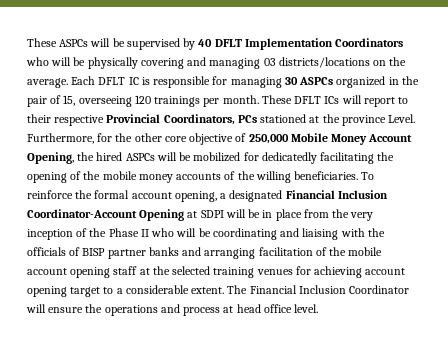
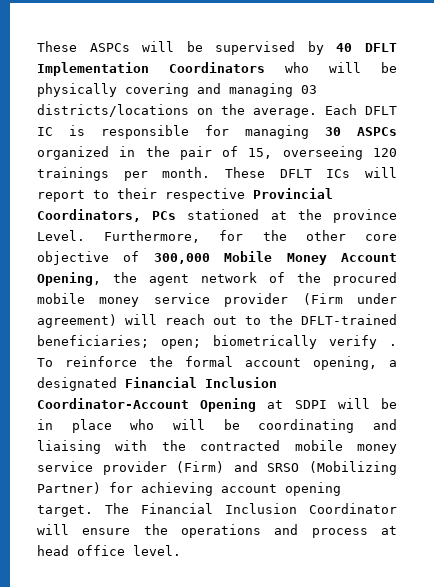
[248,134,289,144] 250,000 -> [153,253,210,264] 300,000
[96,152,395,164] [27,171,359,183] hired ASPCs will be mobilized for dedicatedly facilitating the opening of the mobile money accounts of the willing beneficiaries. -> [149,272,397,286] [37,293,397,307] [37,314,397,328] [37,335,397,349] agent network of the procured mobile money service provider (Firm under agreement) will reach out to the DFLT-trained beneficiaries; open; biometrically verify .
[303,209,374,221] [27,228,149,240] from the very inception of the Phase II -> (112, 426) none
[27,247,383,259] [27,266,406,278] [27,285,225,297] officials of BISP partner banks and arranging facilitation of the mobile account opening staff at the selected training venues for achieving account opening target to a considerable extent. -> [200,440,397,454] [37,461,397,475] [37,482,341,496] [37,505,93,517] contracted mobile money service provider (Firm) and SRSO (Mobilizing Partner) for achieving account opening target.

